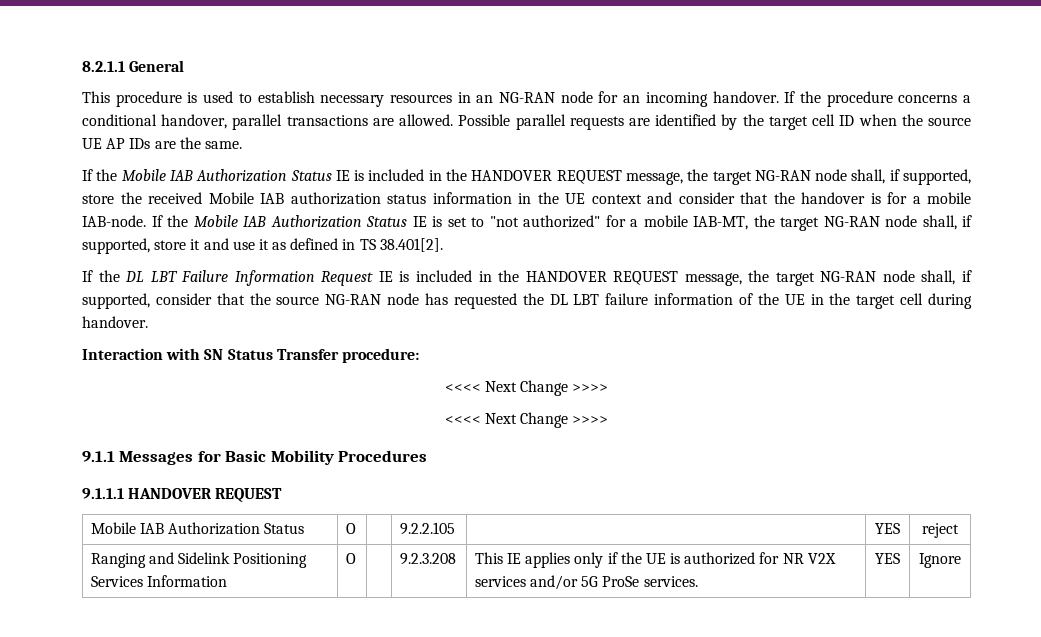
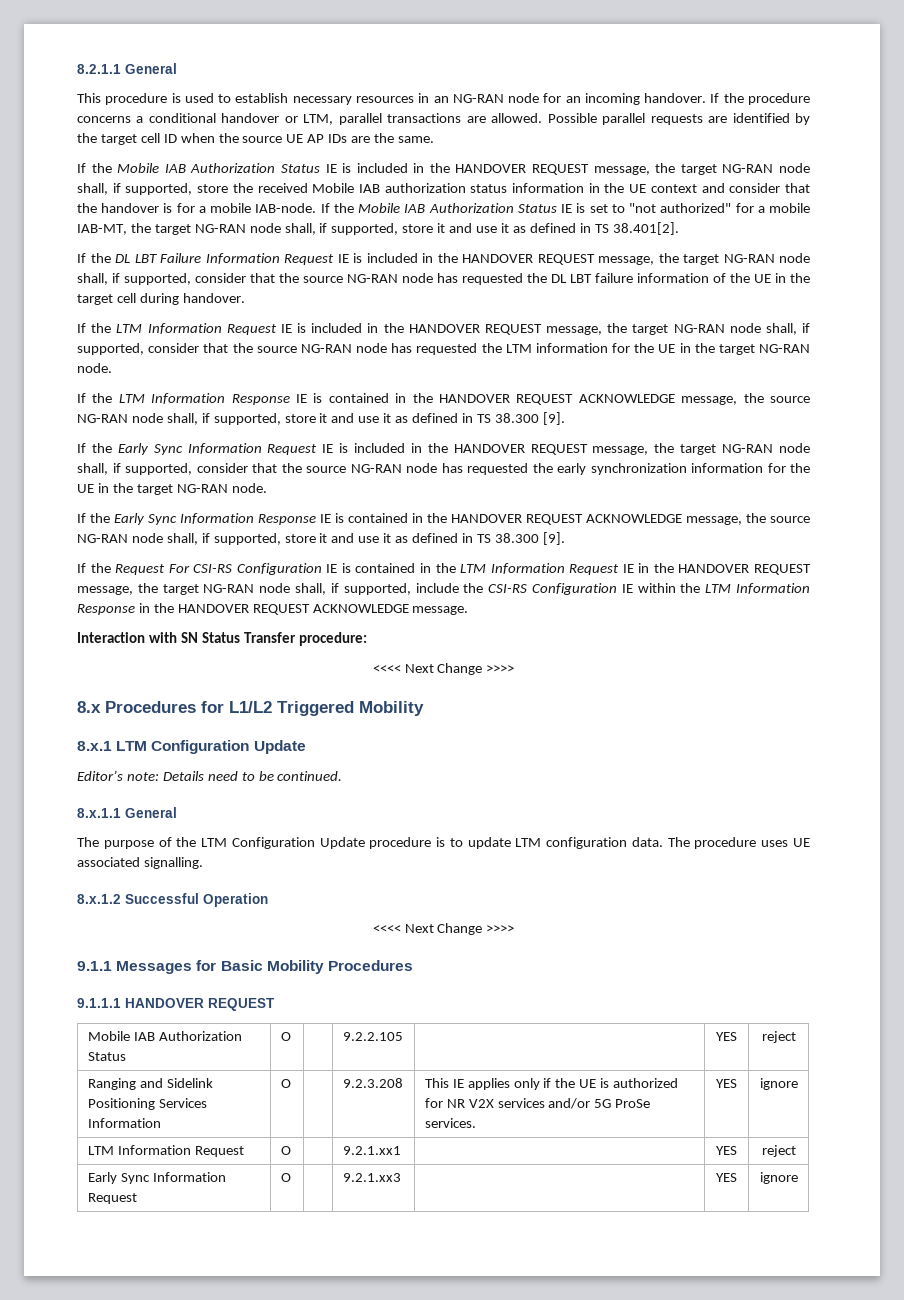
[161,114,228,129] handover, -> [221,113,334,125] handover or LTM,
(148, 322) none -> [77,323,810,335] [77,343,810,355] [77,363,112,373] [77,393,810,405] [77,412,565,425] [77,443,810,455] [77,463,810,475] [77,483,267,495] [77,513,810,525] [77,532,565,545] [77,563,811,575] [77,583,810,595] [77,603,469,615] // If the LTM Information Request IE is included in the HANDOVER REQUEST message, the target NG-RAN node shall, if supported, consider that the source NG-RAN node has requested the LTM information for the UE in the target NG-RAN node. // If the LTM Information Response IE is contained in the HANDOVER REQUEST ACKNOWLEDGE message, the source NG-RAN node shall, if supported, store it and use it as defined in TS 38.300 [9]. // If the Early Sync Information Request IE is included in the HANDOVER REQUEST message, the target NG-RAN node shall, if supported, consider that the source NG-RAN node has requested the early synchronization information for the UE in the target NG-RAN node. // If the Early Sync Information Response IE is contained in the HANDOVER REQUEST ACKNOWLEDGE message, the source NG-RAN node shall, if supported, store it and use it as defined in TS 38.300 [9]. // If the Request For CSI-RS Configuration IE is contained in the LTM Information Request IE in the HANDOVER REQUEST message, the target NG-RAN node shall, if supported, include the CSI-RS Configuration IE within the LTM Information Response in the HANDOVER REQUEST ACKNOWLEDGE message.
(609, 388) none -> [77,701,424,716] [77,740,306,754] [77,770,343,781] [77,807,177,818] [77,837,810,849] [77,857,203,869] [77,893,268,907] // 8.x Procedures for L1/L2 Triggered Mobility // 8.x.1 LTM Configuration Update // Editor’s note: Details need to be continued. // 8.x.1.1 General // The purpose of the LTM Configuration Update procedure is to update LTM configuration data. The procedure uses UE associated signalling. // 8.x.1.2 Successful Operation
[919,553,961,568] Ignore -> [759,1078,798,1090] [87,1145,244,1157] [280,1146,291,1155] [342,1146,401,1155] [716,1146,737,1155] [761,1145,796,1157] [87,1172,226,1184] [87,1193,137,1204] [280,1173,291,1182] [342,1173,401,1182] [716,1173,737,1182] [759,1172,798,1184] ignore // LTM Information Request | O | | 9.2.1.xx1 | | YES | reject // Early Sync Information Request | O | | 9.2.1.xx3 | | YES | ignore

